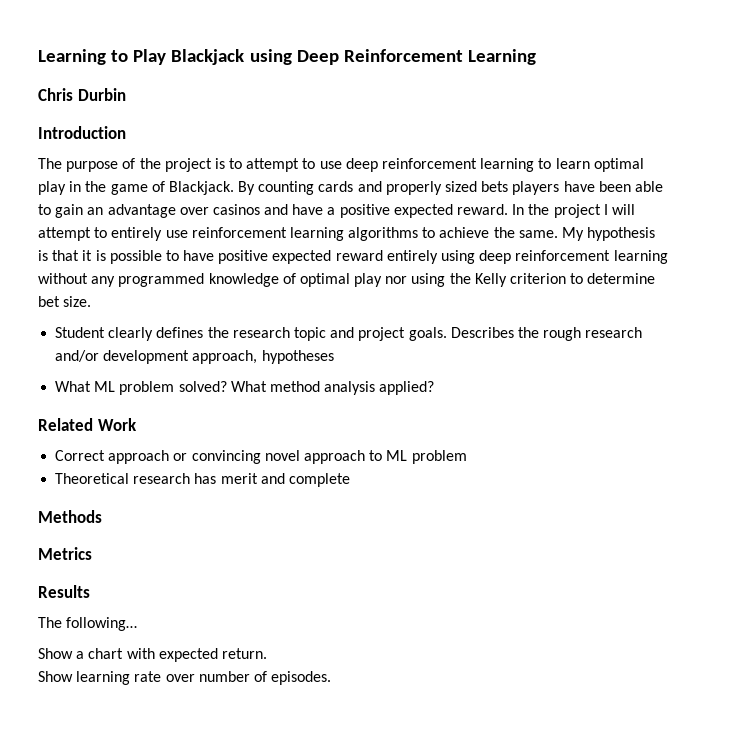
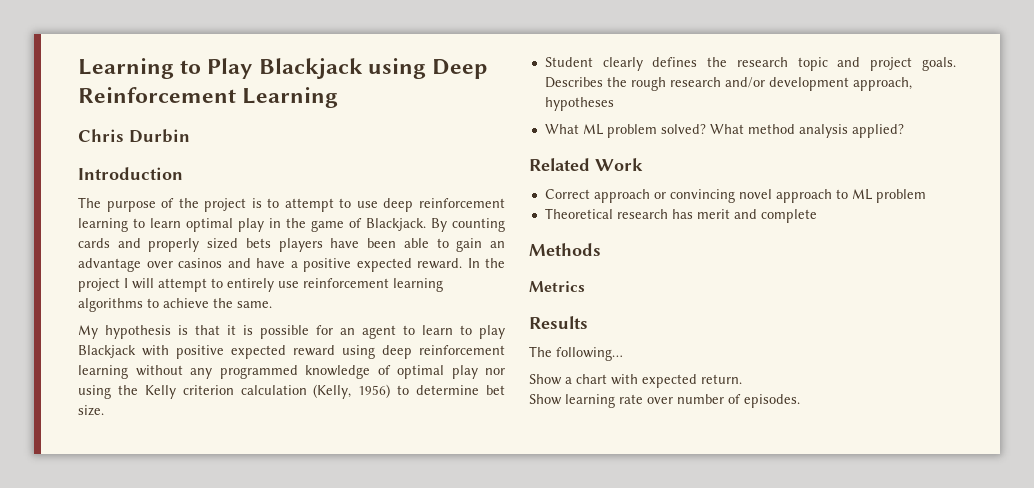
(558, 234) none -> (272, 304) //
[165,250,215,261] to have -> [316,325,505,339] [78,345,169,358] for an agent to learn to play Blackjack with
[386,250,438,264] entirely -> (335, 350) none
(567, 278) none -> [240,384,391,399] calculation (Kelly, 1956)

